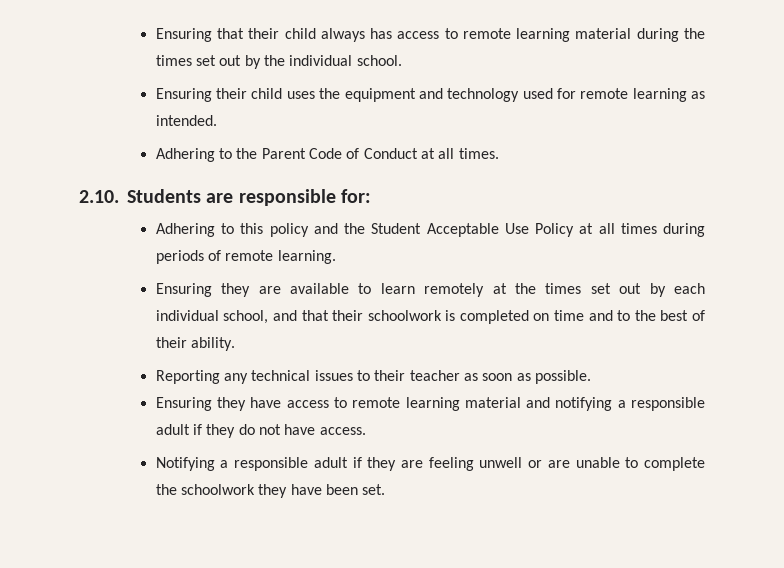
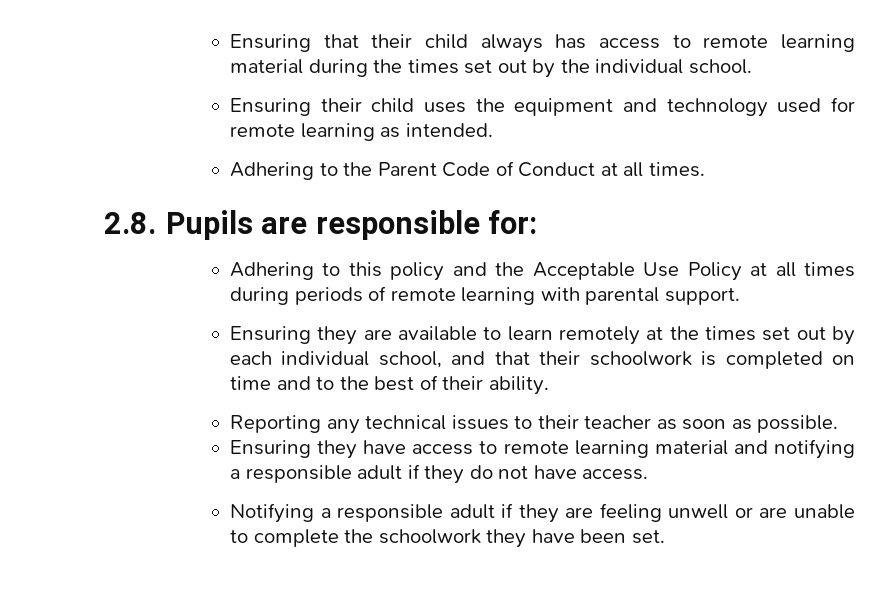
[79,189,201,203] 2.10. Students -> [104,210,254,240] 2.8. Pupils
[371,223,422,234] Student -> (525, 269) none
[277,250,336,264] learning. -> [461,287,740,305] learning with parental support.

